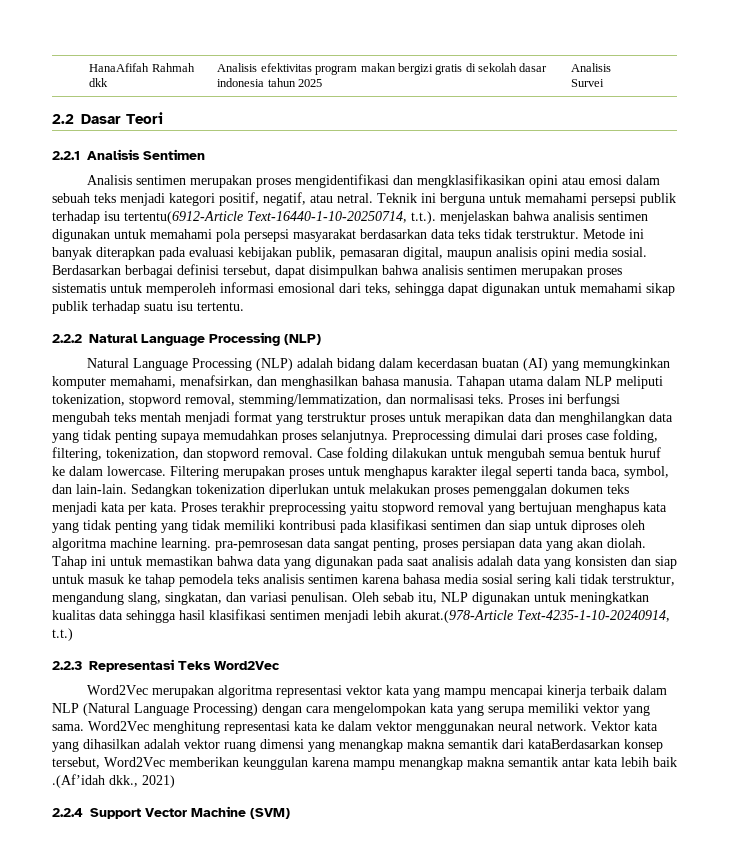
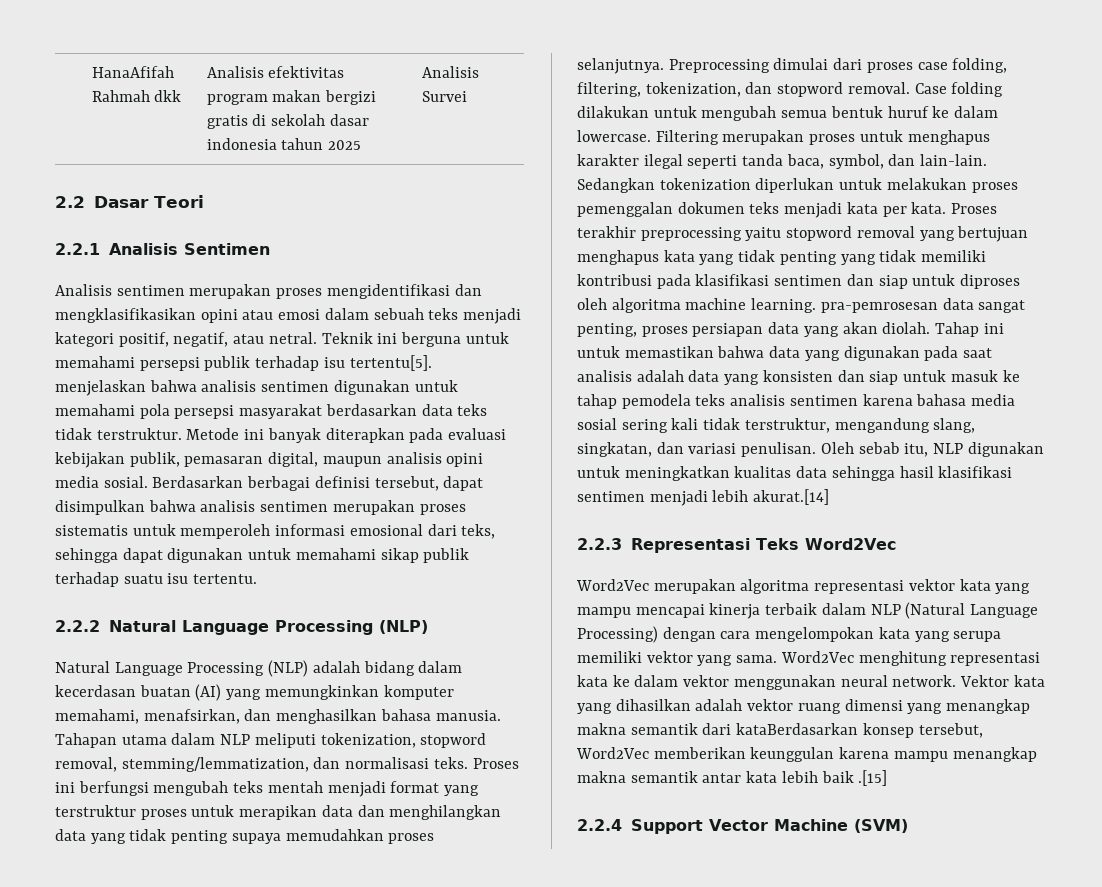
[124,211,436,224] tertentu(6912-Article Text-16440-1-10-20250714, t.t.). -> [349,355,432,371] tertentu[5].
[405,610,670,623] [52,628,73,641] akurat.(978-Article Text-4235-1-10-20240914, t.t.) -> [753,489,830,505] akurat.[14]
[52,774,175,788] .(Af’idah dkk., 2021) -> [858,770,888,786] .[15]

